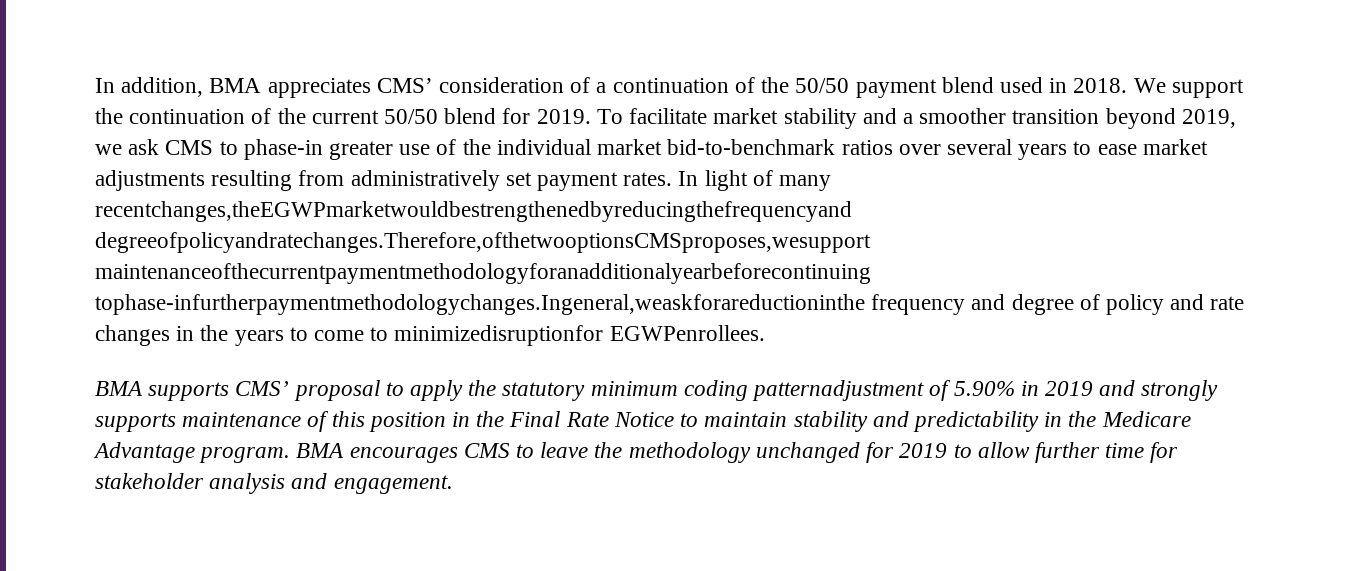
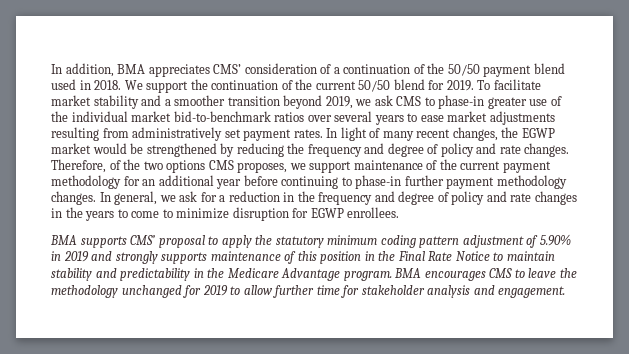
[95,201,852,222] [95,232,871,253] [95,263,871,284] [95,294,865,315] recentchanges,theEGWPmarketwouldbestrengthenedbyreducingthefrequencyand degreeofpolicyandratechanges.Therefore,ofthetwooptionsCMSproposes,wesupport maintenanceofthecurrentpaymentmethodologyforanadditionalyearbeforecontinuing tophase-infurtherpaymentmethodologychanges.Ingeneral,weaskforareductioninthe -> [416,127,555,141] [51,143,570,157] [51,159,551,173] [51,175,567,189] [51,191,315,205] recent changes, the EGWP market would be strengthened by reducing the frequency and degree of policy and rate changes. Therefore, of the two options CMS proposes, we support maintenance of the current payment methodology for an additional year before continuing to phase-in further payment methodology changes. In general, we ask for a reduction in the
[394,325,765,346] minimizedisruptionfor EGWPenrollees. -> [176,207,400,221] minimize disruption for EGWP enrollees.
[752,380,925,401] patternadjustment -> [419,235,524,248] pattern adjustment

